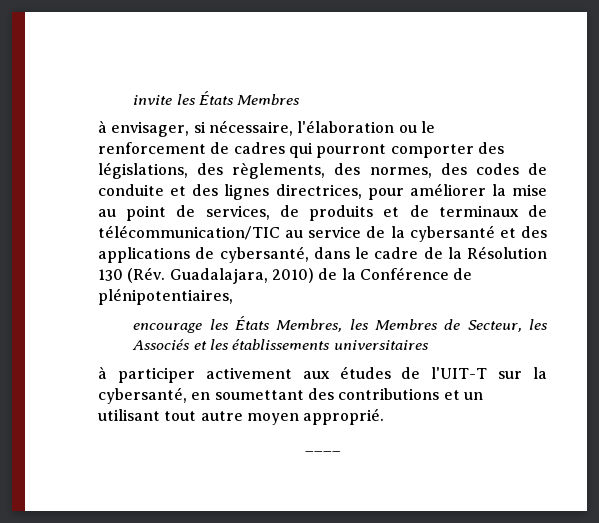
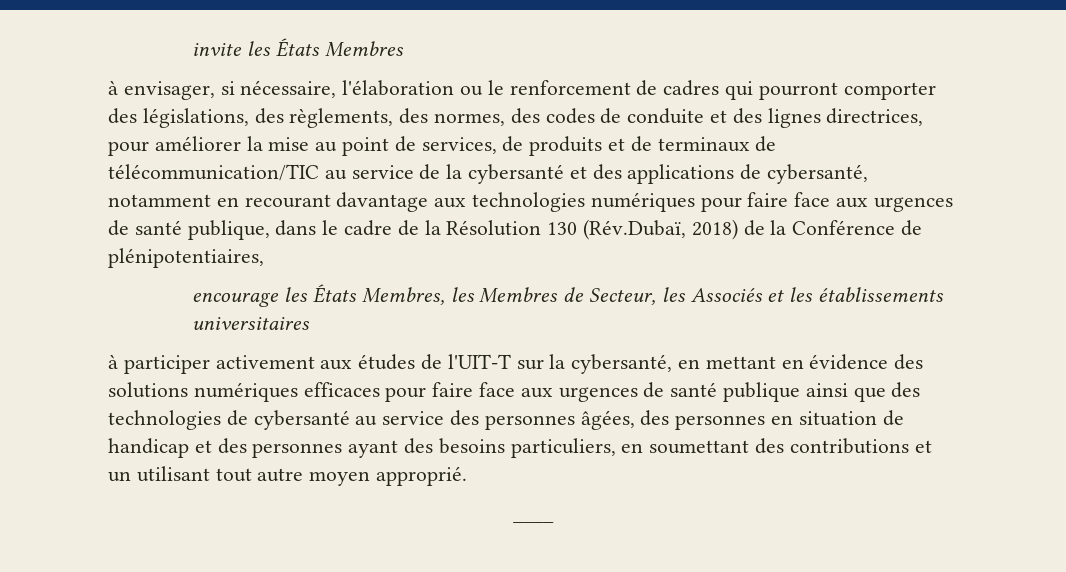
(309, 254) none -> [108,192,953,212] [108,220,270,240] notamment en recourant davantage aux technologies numériques pour faire face aux urgences de santé publique,
[127,267,314,284] (Rév. Guadalajara, 2010) -> [583,219,738,240] (Rév.Dubaï, 2018)
(211, 396) none -> [705,354,924,370] [108,382,921,402] [108,410,904,430] [108,438,644,458] mettant en évidence des solutions numériques efficaces pour faire face aux urgences de santé publique ainsi que des technologies de cybersanté au service des personnes âgées, des personnes en situation de handicap et des personnes ayant des besoins particuliers, en

